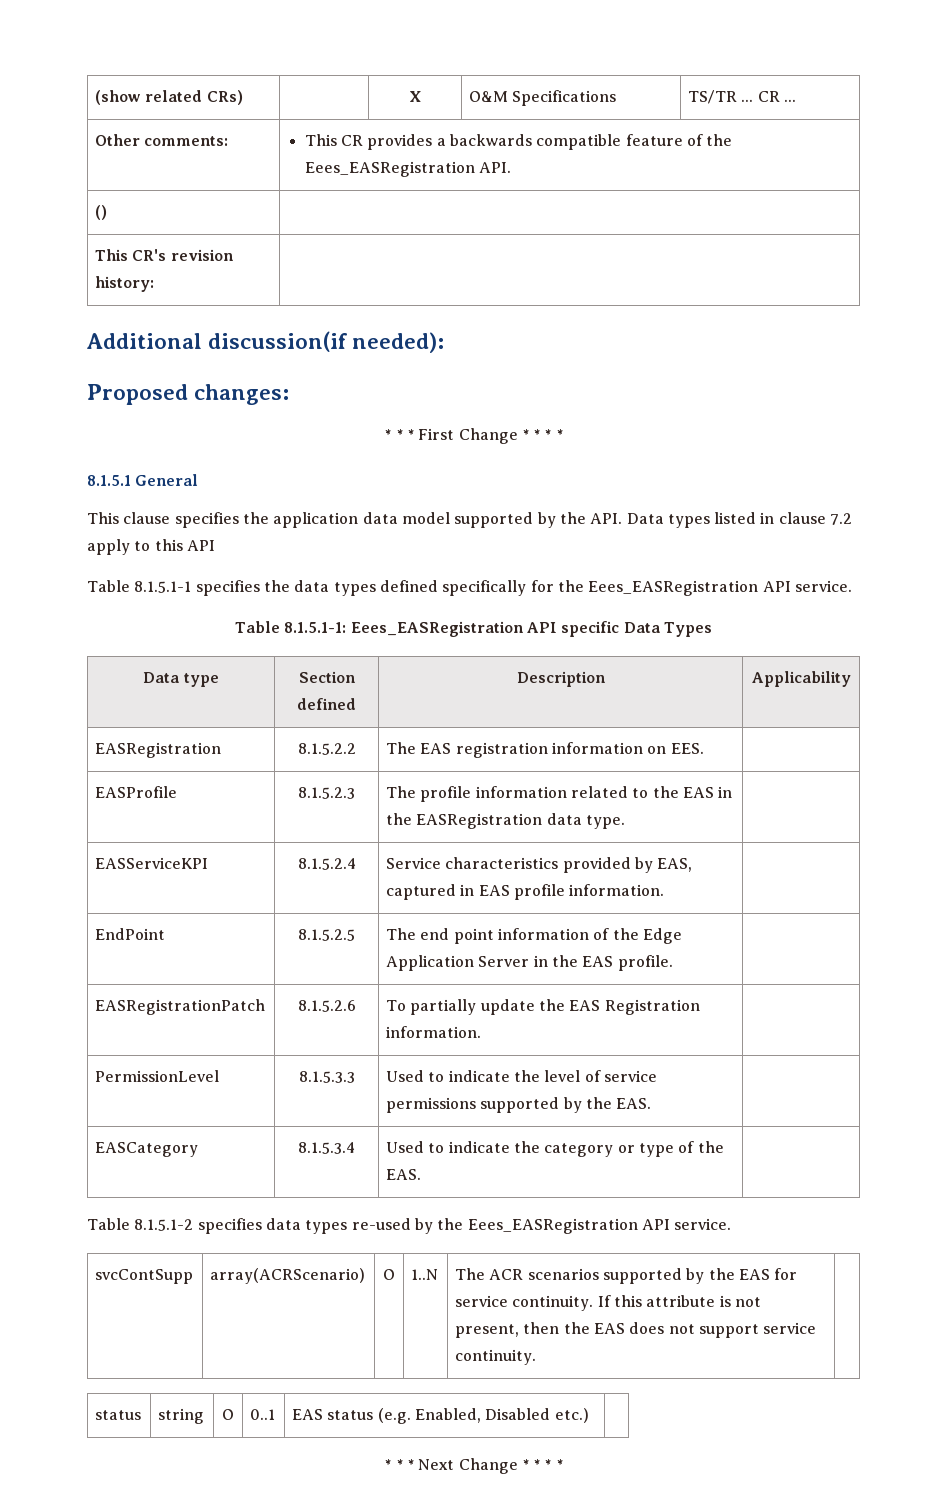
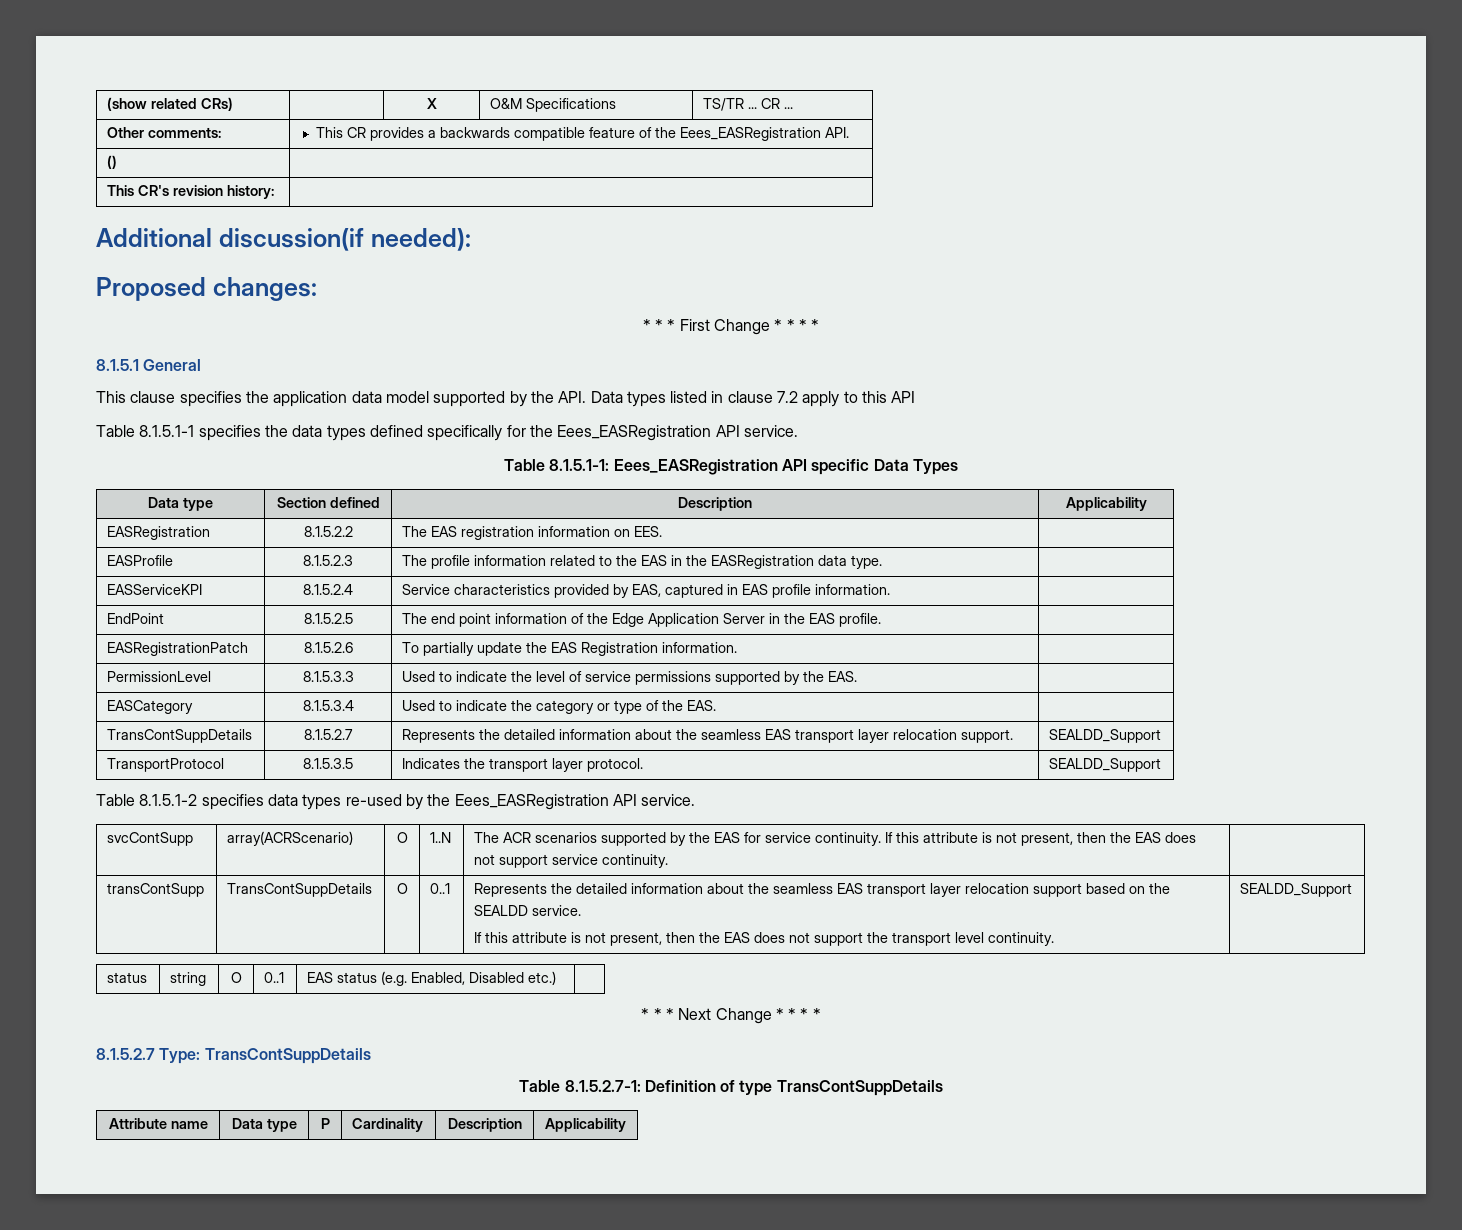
(422, 1174) none -> [107,729,253,743] [304,729,353,740] [402,729,1014,743] [1049,729,1162,743] [107,758,225,772] [303,758,353,769] [402,758,644,772] [1049,758,1162,772] // TransContSuppDetails | 8.1.5.2.7 | Represents the detailed information about the seamless EAS transport layer relocation support. | SEALDD_Support // TransportProtocol | 8.1.5.3.5 | Indicates the transport layer protocol. | SEALDD_Support
(537, 1357) none -> [107,883,205,897] [227,883,373,897] [396,883,408,894] [430,883,451,894] [474,883,1171,897] [474,905,582,916] [474,932,1055,946] [1240,883,1353,897] // transContSupp | TransContSuppDetails | O | 0..1 | Represents the detailed information about the seamless EAS transport layer relocation support based on the SEALDD service. // If this attribute is not present, then the EAS does not support the transport level continuity. | SEALDD_Support
(563, 1464) none -> [96,1048,371,1064] [519,1080,943,1096] [108,1118,208,1129] [231,1118,297,1132] [320,1118,330,1129] [352,1118,424,1132] [447,1118,522,1132] [545,1118,626,1132] // 8.1.5.2.7 Type: TransContSuppDetails // Table 8.1.5.2.7-1: Definition of type TransContSuppDetails // Attribute name | Data type | P | Cardinality | Description | Applicability

